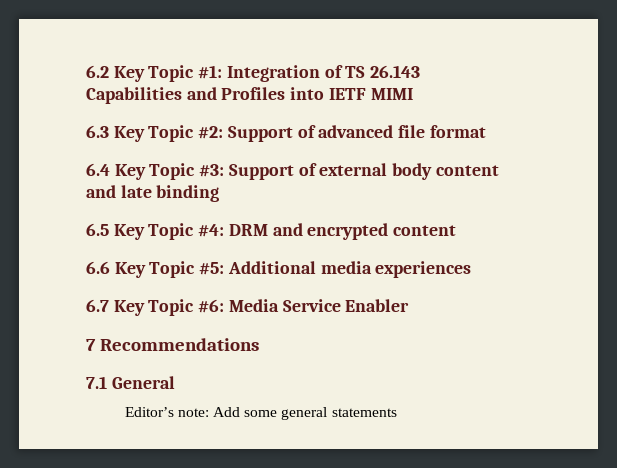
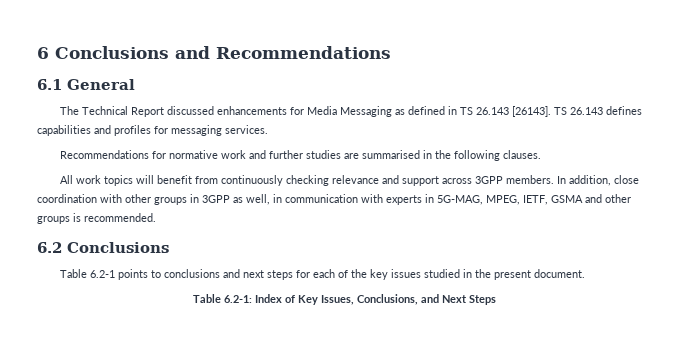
[86,65,421,82] [86,87,413,104] [86,125,486,142] [86,163,499,180] [86,185,220,202] [86,223,457,240] [86,261,472,278] [86,299,410,316] [86,338,259,351] [86,376,175,389] [124,407,397,420] 6.2 Key Topic #1: Integration of TS 26.143 Capabilities and Profiles into IETF MIMI // 6.3 Key Topic #2: Support of advanced file format // 6.4 Key Topic #3: Support of external body content and late binding // 6.5 Key Topic #4: DRM and encrypted content // 6.6 Key Topic #5: Additional media experiences // 6.7 Key Topic #6: Media Service Enabler // 7 Recommendations // 7.1 General // Editor’s note: Add some general statements -> [37,46,391,59] [37,79,135,90] [60,106,643,117] [37,125,268,136] [60,150,542,161] [60,175,640,186] [37,194,631,205] [37,213,156,224] [37,242,169,253] [60,269,586,280] [193,294,496,305] 6 Conclusions and Recommendations // 6.1 General // The Technical Report discussed enhancements for Media Messaging as defined in TS 26.143 [26143]. TS 26.143 defines capabilities and profiles for messaging services. // Recommendations for normative work and further studies are summarised in the following clauses. // All work topics will benefit from continuously checking relevance and support across 3GPP members. In addition, close coordination with other groups in 3GPP as well, in communication with experts in 5G-MAG, MPEG, IETF, GSMA and other groups is recommended. // 6.2 Conclusions // Table 6.2-1 points to conclusions and next steps for each of the key issues studied in the present document. // Table 6.2-1: Index of Key Issues, Conclusions, and Next Steps

